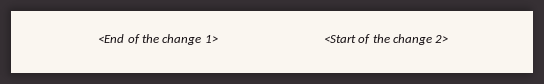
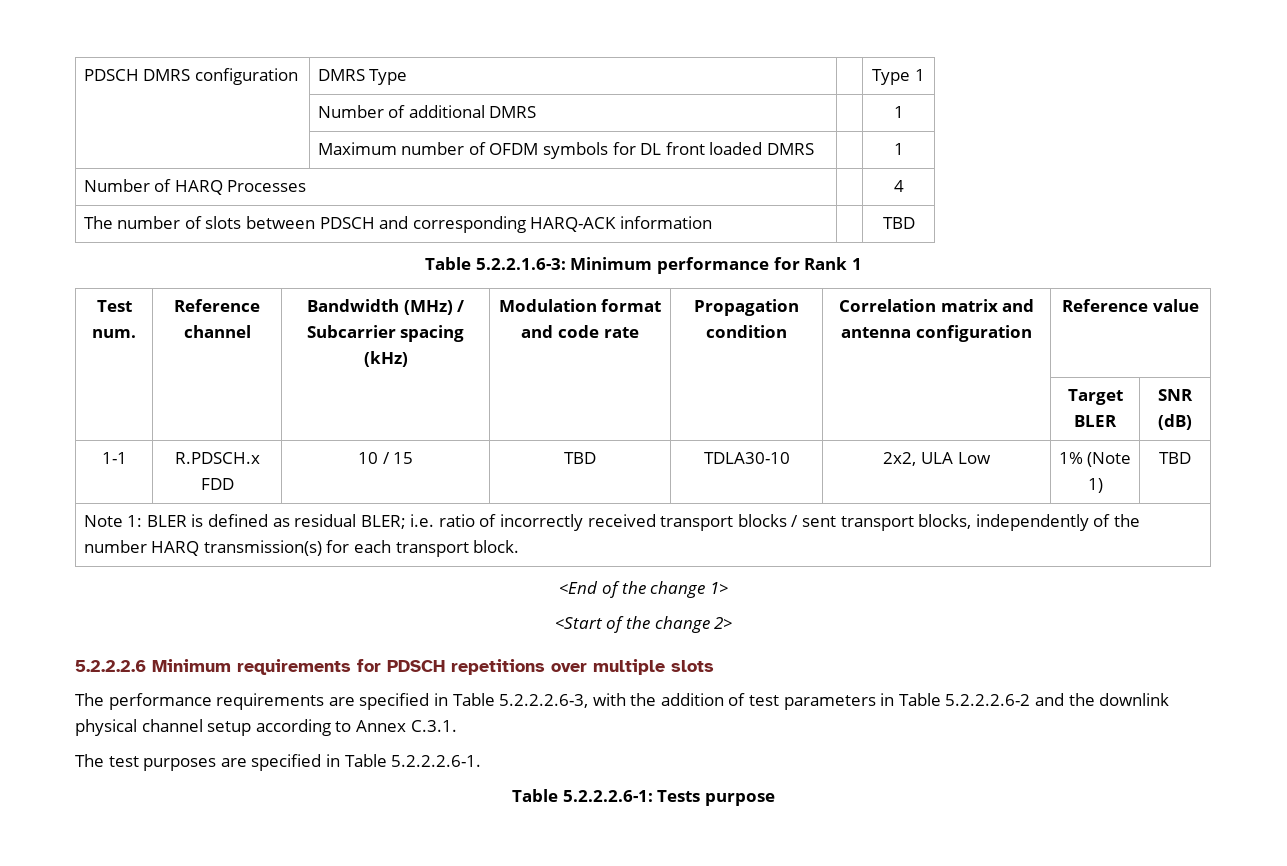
(98, 38) none -> [83,68,298,85] [317,69,408,85] [872,69,925,85] [317,105,537,118] [893,106,904,118] [317,142,814,159] [893,143,904,155] [83,179,307,195] [893,180,904,192] [83,216,712,233] [882,217,915,229] [425,257,862,274] [96,300,132,312] [92,329,136,338] [174,299,260,312] [183,325,251,338] [306,299,465,315] [306,325,465,342] [363,351,408,367] [498,299,662,312] [521,325,639,338] [694,299,799,316] [706,325,787,338] [838,299,1035,312] [841,325,1032,342] [1062,299,1199,312] [1067,389,1123,405] [1074,415,1117,427] [1158,389,1193,401] [1158,414,1192,430] [101,452,127,464] [174,452,260,464] [200,478,234,490] [357,452,414,464] [564,452,596,464] [703,452,790,464] [883,452,991,466] [1058,452,1132,467] [1087,478,1103,493] [1159,452,1191,464] [83,514,1140,531] [83,540,520,557] PDSCH DMRS configuration | DMRS Type | | Type 1 // | Number of additional DMRS | | 1 // | Maximum number of OFDM symbols for DL front loaded DMRS | | 1 // Number of HARQ Processes | | 4 // The number of slots between PDSCH and corresponding HARQ-ACK information | | TBD // Table 5.2.2.1.6-3: Minimum performance for Rank 1 // Test num. | Reference channel | Bandwidth (MHz) / Subcarrier spacing (kHz) | Modulation format and code rate | Propagation condition | Correlation matrix and antenna configuration | Reference value // | | | | | | Target BLER | SNR (dB) // 1-1 | R.PDSCH.x FDD | 10 / 15 | TBD | TDLA30-10 | 2x2, ULA Low | 1% (Note 1) | TBD // Note 1: BLER is defined as residual BLER; i.e. ratio of incorrectly received transport blocks / sent transport blocks, independently of the number HARQ transmission(s) for each transport block. //
(449, 39) none -> [75,659,714,675] [75,693,1170,710] [75,719,457,736] [75,754,482,771] [512,789,775,806] // 5.2.2.2.6 Minimum requirements for PDSCH repetitions over multiple slots // The performance requirements are specified in Table 5.2.2.2.6-3, with the addition of test parameters in Table 5.2.2.2.6-2 and the downlink physical channel setup according to Annex C.3.1. // The test purposes are specified in Table 5.2.2.2.6-1. // Table 5.2.2.2.6-1: Tests purpose

